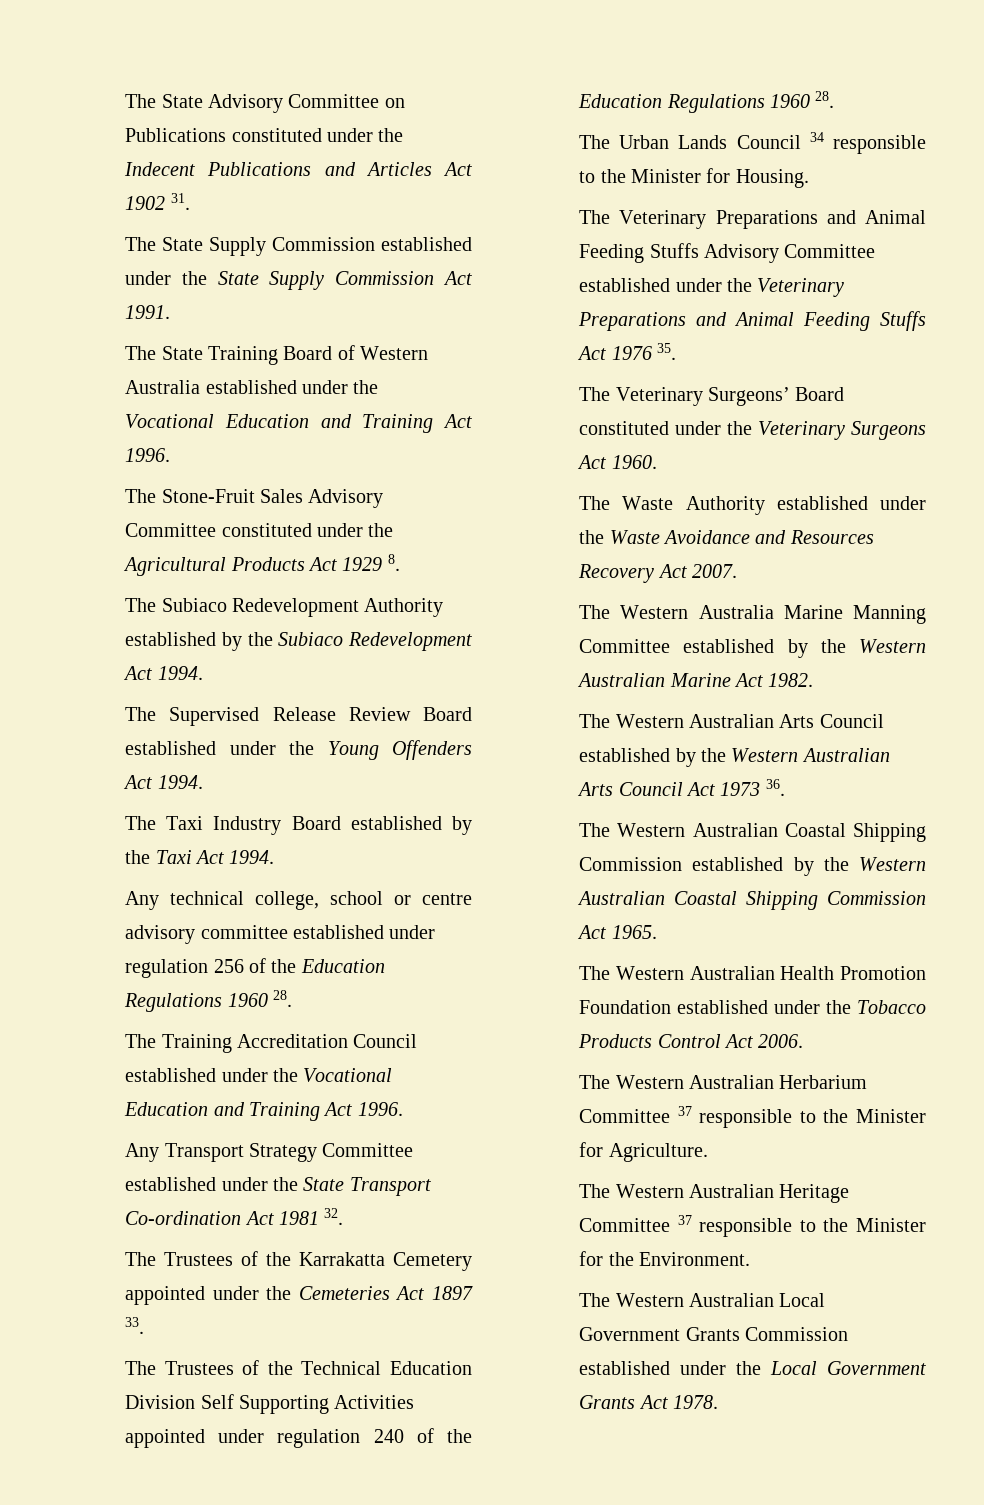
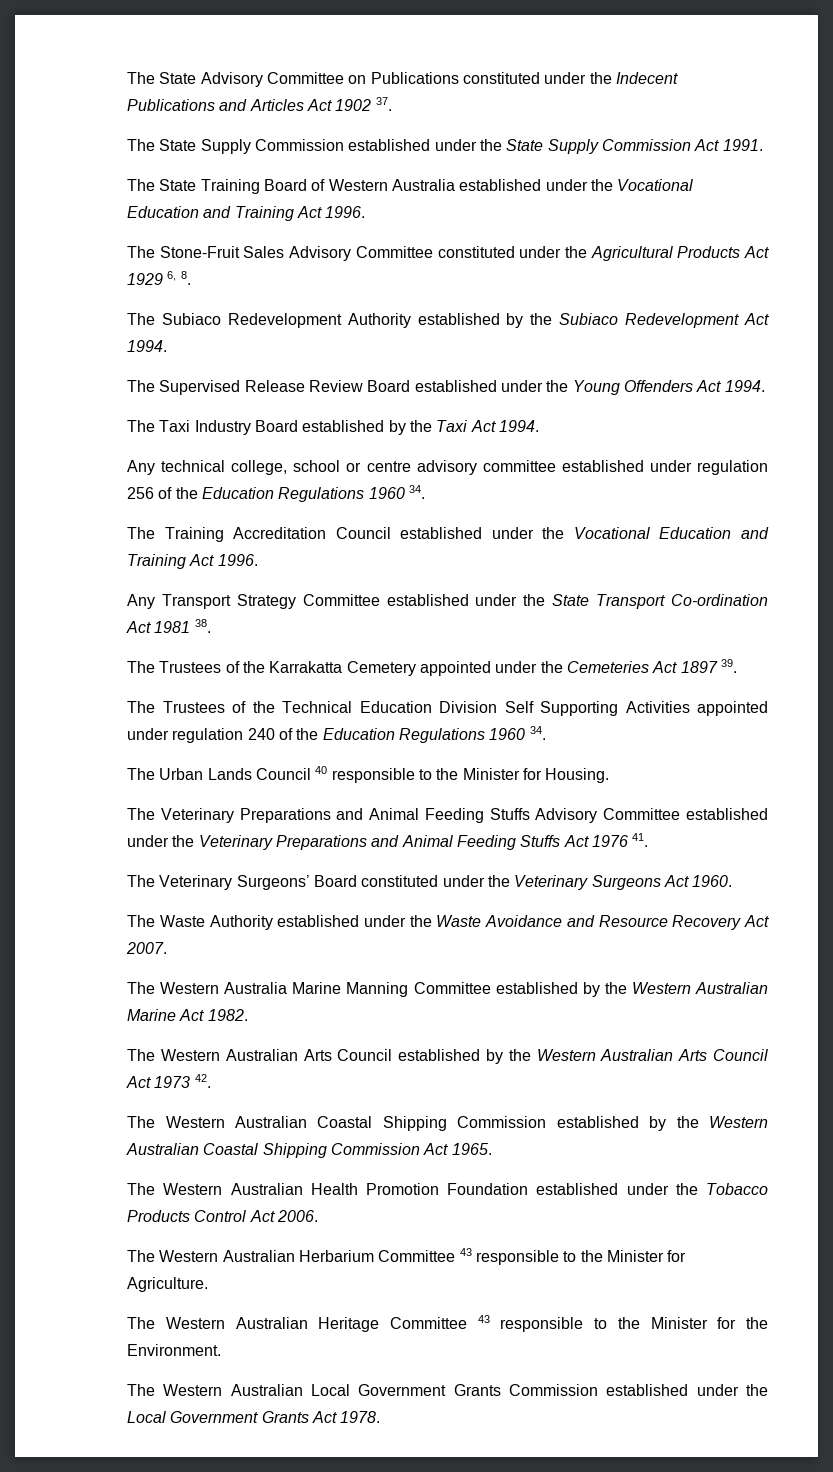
[170,193,190,210] 31. -> [375,97,392,111] 37.
(383, 564) none -> [167,271,177,281] 6,
[272,990,292,1007] 28. -> [409,485,426,499] 34.
[324,1208,344,1225] 32. -> [194,619,211,633] 38.
[125,1317,145,1334] 33. -> [720,659,737,673] 39.
[815,91,835,108] 28. -> [529,726,546,740] 34.
[809,132,824,142] 34 -> [315,766,328,774] 40
[656,343,676,360] 35. -> [632,833,649,847] 41.
[789,530,874,544] Resources -> [598,915,668,927] Resource
[765,779,785,796] 36. -> [194,1074,211,1088] 42.
[677,1106,692,1116] 37 -> [459,1248,472,1256] 43
[677,1215,692,1225] 37 -> [477,1315,490,1323] 43

